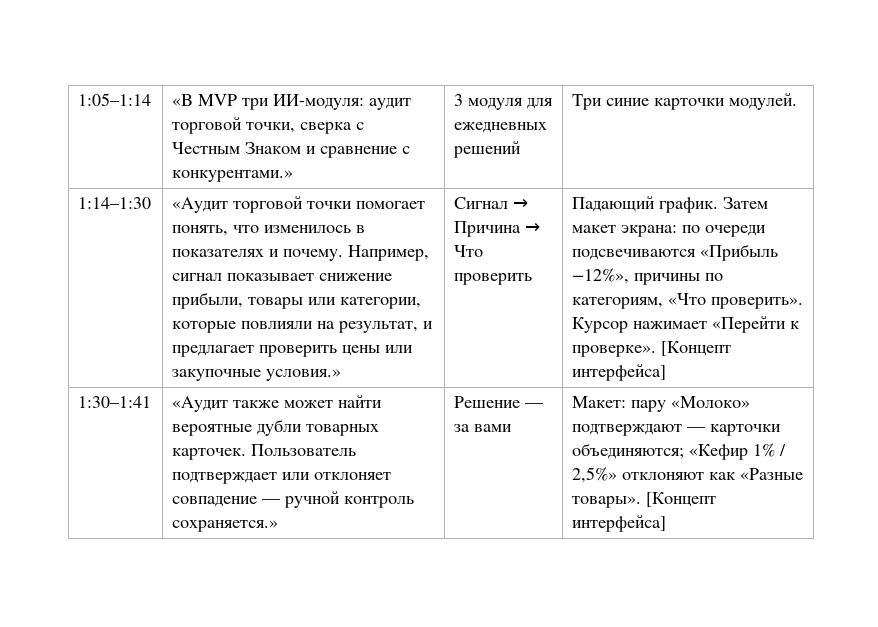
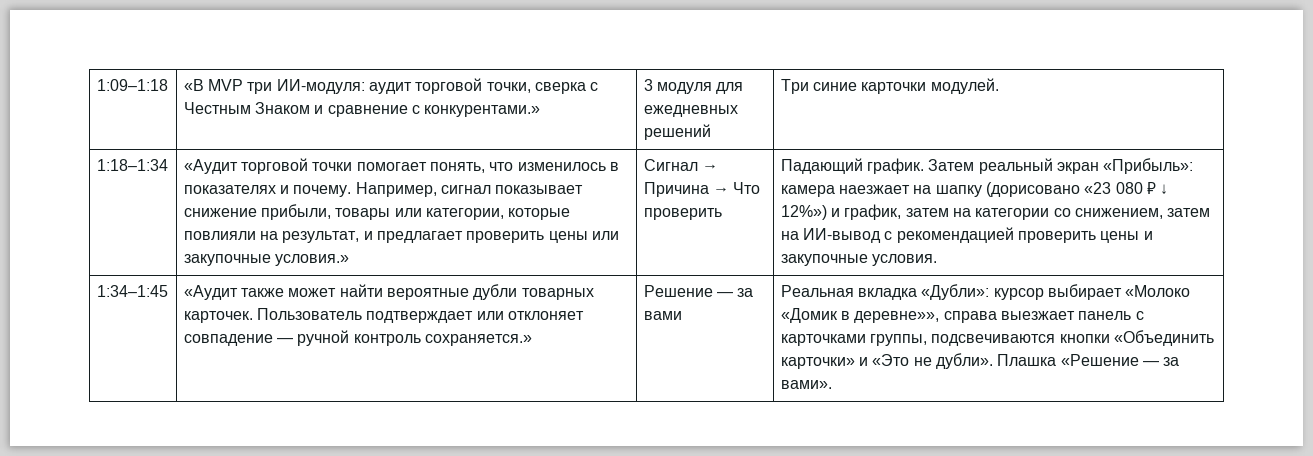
[78,93,152,106] 1:05–1:14 -> [96,79,168,91] 1:09–1:18
[78,197,152,209] 1:14–1:30 -> [96,159,168,171] 1:18–1:34
[572,225,767,237] [572,244,779,261] [572,268,724,285] [572,293,804,309] [572,316,800,333] [572,341,732,357] [572,364,667,381] [78,396,152,408] макет экрана: по очереди подсвечиваются «Прибыль −12%», причины по категориям, «Что проверить». Курсор нажимает «Перейти к проверке». [Концепт интерфейса] // 1:30–1:41 -> [978,158,1194,174] [780,182,1169,197] [780,204,1211,220] [780,227,1153,243] [780,254,937,266] [96,285,168,297] реальный экран «Прибыль»: камера наезжает на шапку (дорисовано «23 080 ₽ ↓ 12%») и график, затем на категории со снижением, затем на ИИ-вывод с рекомендацией проверить цены и закупочные условия. // 1:34–1:45
[572,396,751,412] [572,424,782,436] [572,443,787,460] [572,467,804,483] [572,492,717,508] [572,515,667,532] Макет: пару «Молоко» подтверждают — карточки объединяются; «Кефир 1% / 2,5%» отклоняют как «Разные товары». [Концепт интерфейса] -> [780,284,1191,300] [780,308,1144,323] [780,330,1214,346] [780,353,1180,369] [780,380,832,389] Реальная вкладка «Дубли»: курсор выбирает «Молоко «Домик в деревне»», справа выезжает панель с карточками группы, подсвечиваются кнопки «Объединить карточки» и «Это не дубли». Плашка «Решение — за вами».

